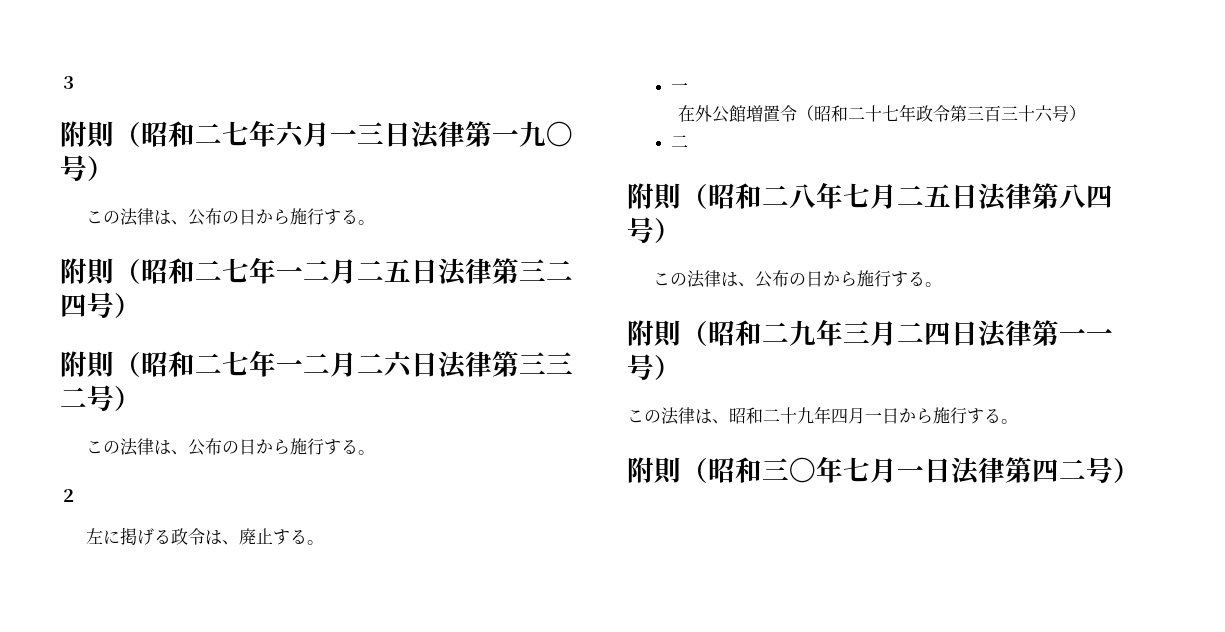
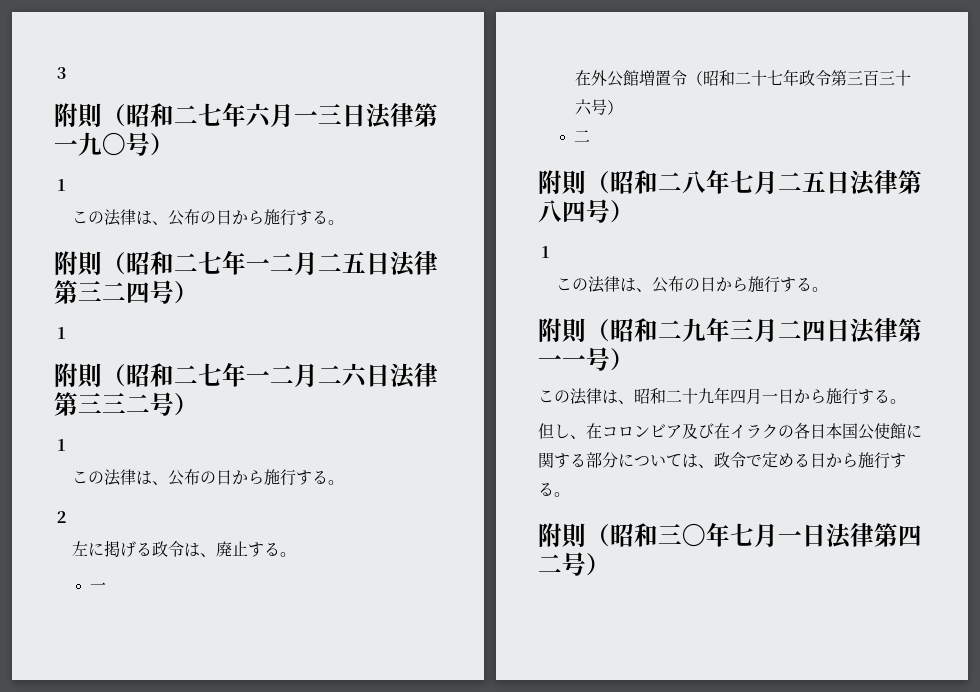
(114, 168) none -> [54,179,69,191] // １
(141, 305) none -> [54,327,69,339] // １
(141, 398) none -> [54,439,69,451] // １
(681, 230) none -> [538,246,553,258] // １
(1018, 421) none -> [538,423,922,440] [538,452,906,469] [538,482,570,497] // 但し、在コロンビア及び在イラクの各日本国公使館に関する部分については、政令で定める日から施行する。

